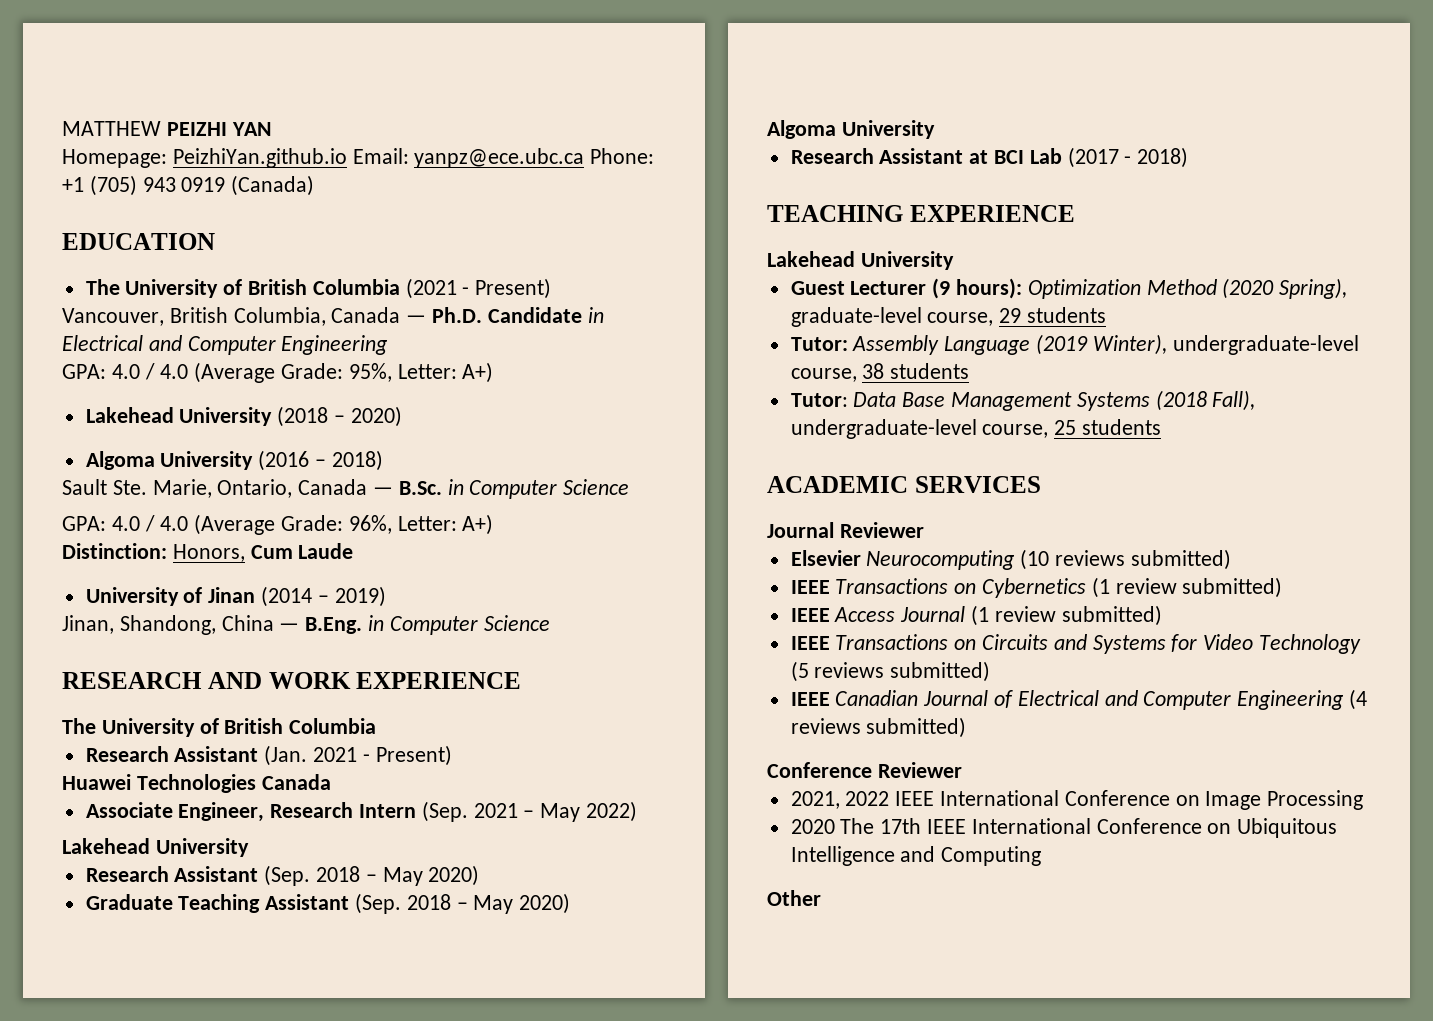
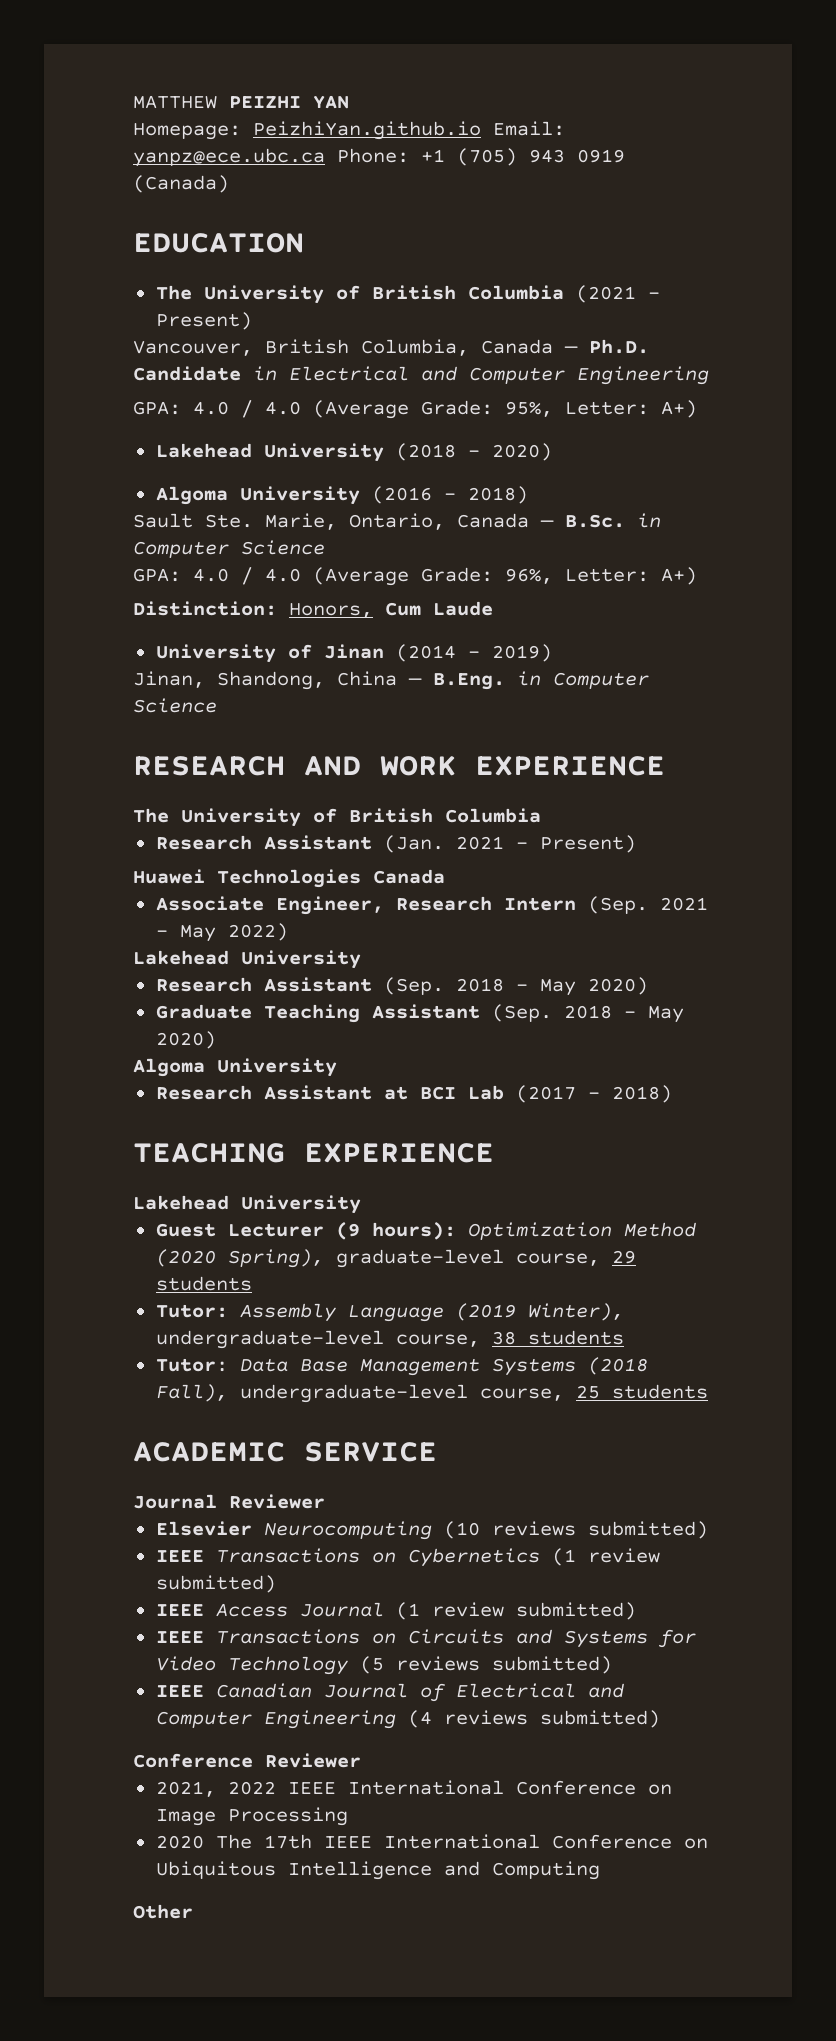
[914,476,1041,493] SERVICES -> [304,1442,437,1462] SERVICE

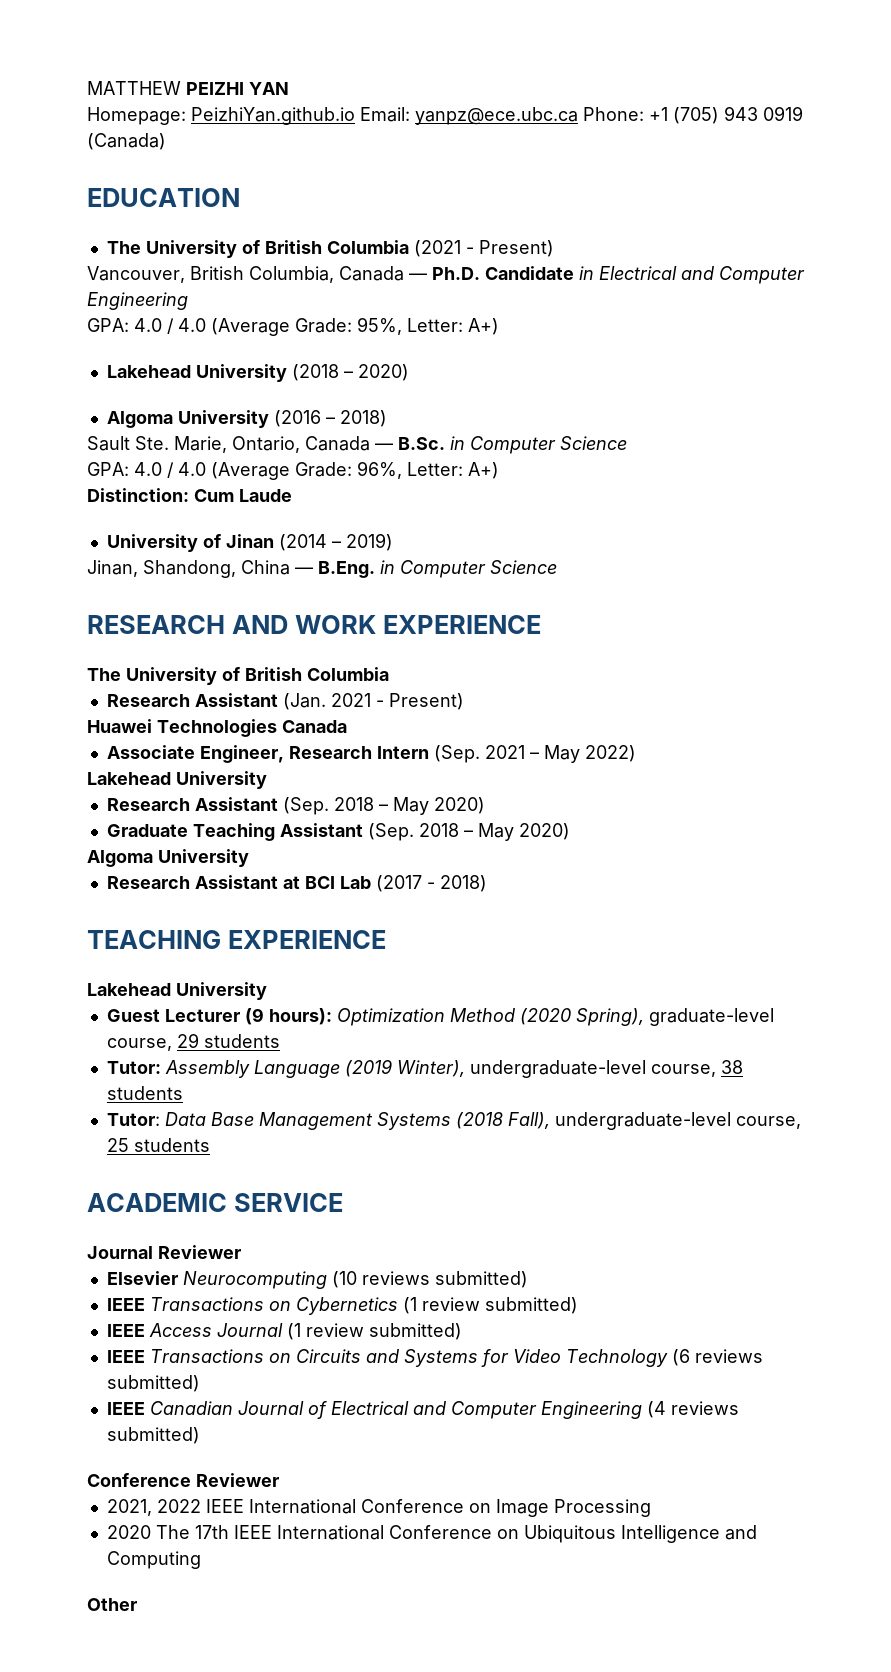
[289,603,373,618] Honors, -> (189, 495) none
[359,1656,384,1674] (5 -> [671,1349,690,1366] (6

